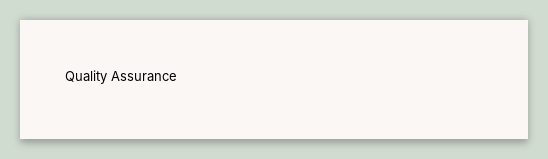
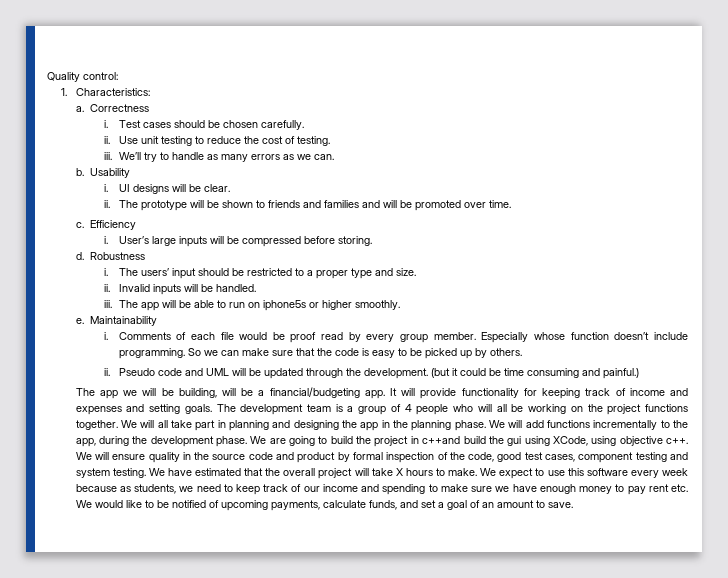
[111,71,177,82] Assurance -> [83,72,118,80] [61,88,150,96] [75,104,149,112] [104,120,304,130] [104,136,330,146] [104,152,334,162] [75,168,130,178] [104,184,230,194] [104,200,511,211] [75,220,136,230] [104,236,372,247] [75,252,145,260] [104,268,416,279] [104,284,256,295] [104,300,400,311] [75,316,157,326] [104,332,688,343] [118,348,522,359] [104,368,639,379] [75,387,689,399] [75,404,689,415] [75,420,689,431] [75,436,689,447] [75,452,688,463] [75,468,688,479] [75,484,688,495] [75,500,573,511] control: // 1. Characteristics: // a. Correctness // i. Test cases should be chosen carefully. // ii. Use unit testing to reduce the cost of testing. // iii. We’ll try to handle as many errors as we can. // b. Usability // i. UI designs will be clear. // ii. The prototype will be shown to friends and families and will be promoted over time. // c. Efficiency // i. User’s large inputs will be compressed before storing. // d. Robustness // i. The users’ input should be restricted to a proper type and size. // ii. Invalid inputs will be handled. // iii. The app will be able to run on iphone5s or higher smoothly. // e. Maintainability // i. Comments of each file would be proof read by every group member. Especially whose function doesn’t include programming. So we can make sure that the code is easy to be picked up by others. // ii. Pseudo code and UML will be updated through the development. (but it could be time consuming and painful.) // The app we will be building, will be a financial/budgeting app. It will provide functionality for keeping track of income and expenses and setting goals. The development team is a group of 4 people who will all be working on the project functions together. We will all take part in planning and designing the app in the planning phase. We will add functions incrementally to the app, during the development phase. We are going to build the project in c++and build the gui using XCode, using objective c++. We will ensure quality in the source code and product by formal inspection of the code, good test cases, component testing and system testing. We have estimated that the overall project will take X hours to make. We expect to use this software every week because as students, we need to keep track of our income and spending to make sure we have enough money to pay rent etc. We would like to be notified of upcoming payments, calculate funds, and set a goal of an amount to save.

